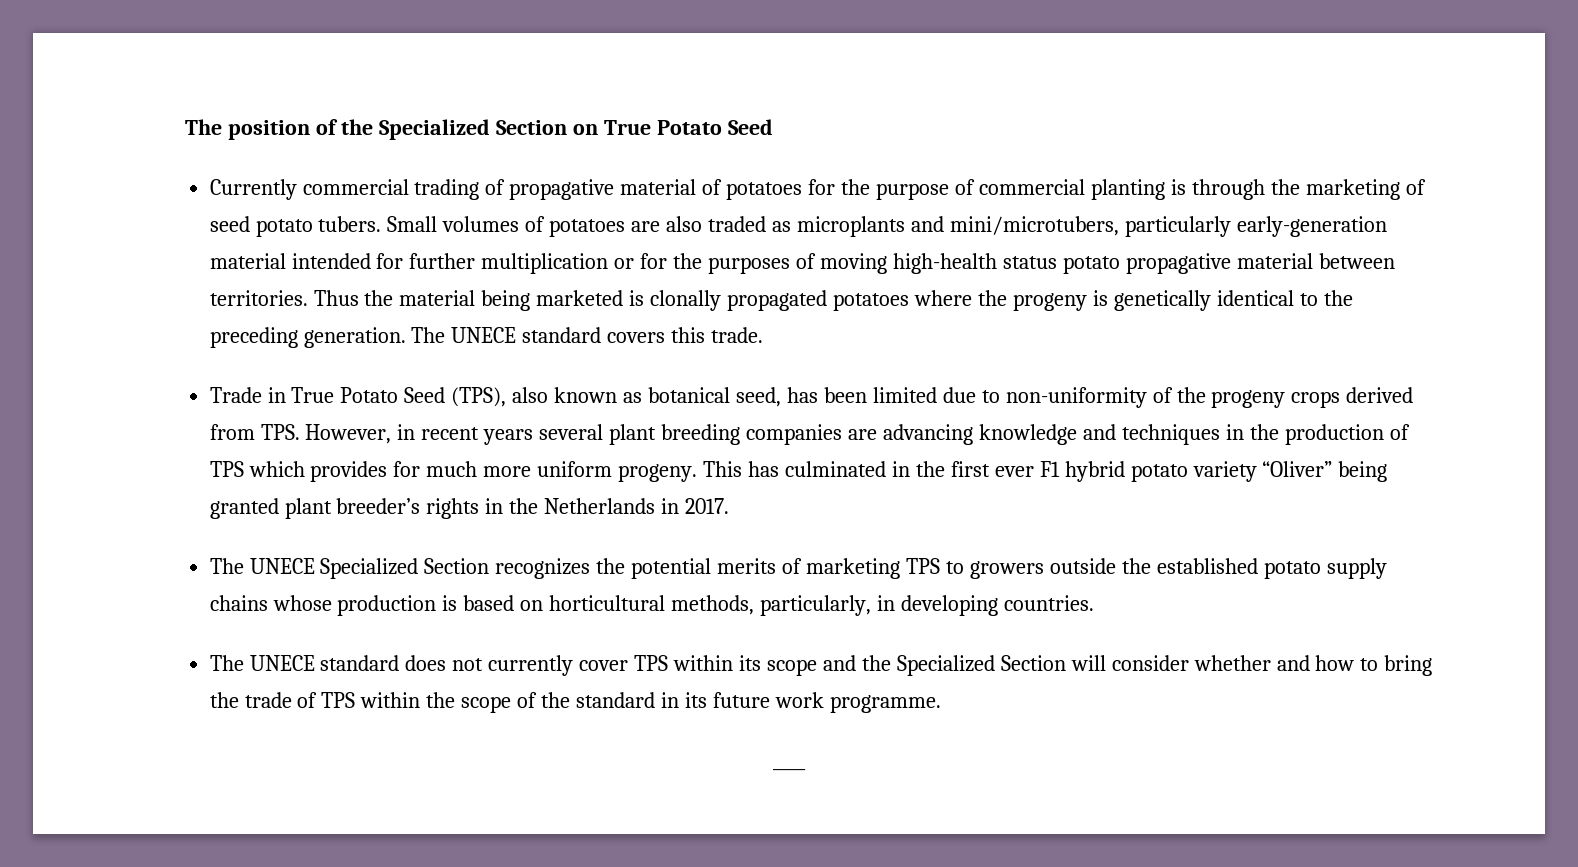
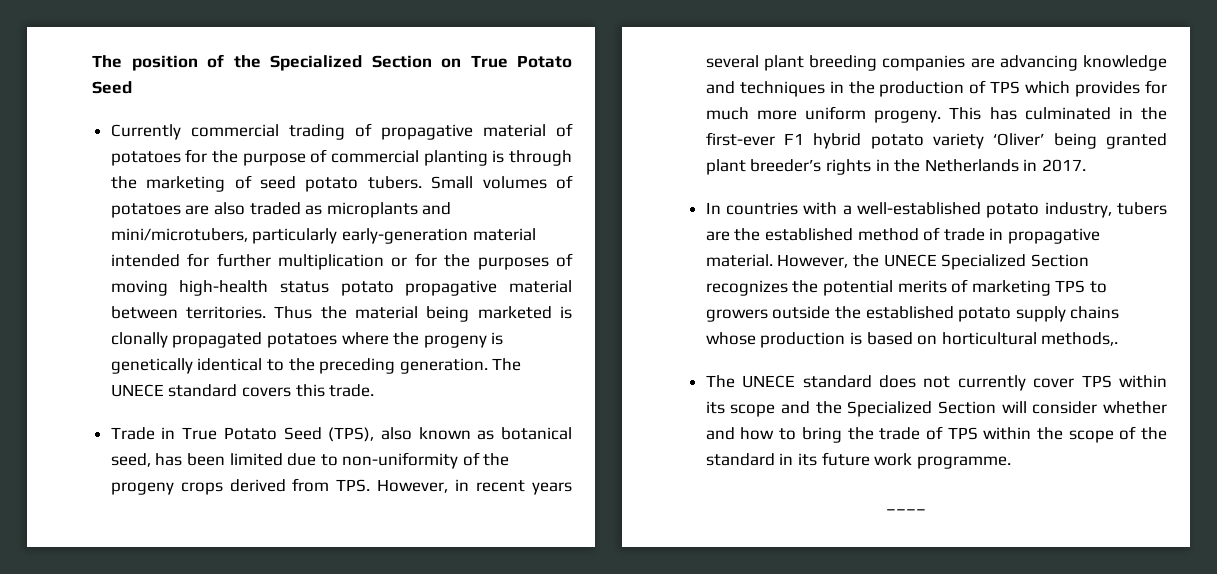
[950,461,1034,477] first ever -> [705,132,775,146] first-ever
[1262,461,1333,477] “Oliver” -> [993,133,1045,146] ‘Oliver’
[209,558,244,574] The -> [705,202,1167,218] [705,227,1100,244] [705,254,879,268] In countries with a well-established potato industry, tubers are the established method of trade in propagative material. However, the
[671,595,1094,616] methods, particularly, in developing countries. -> [1041,332,1119,346] methods,.

